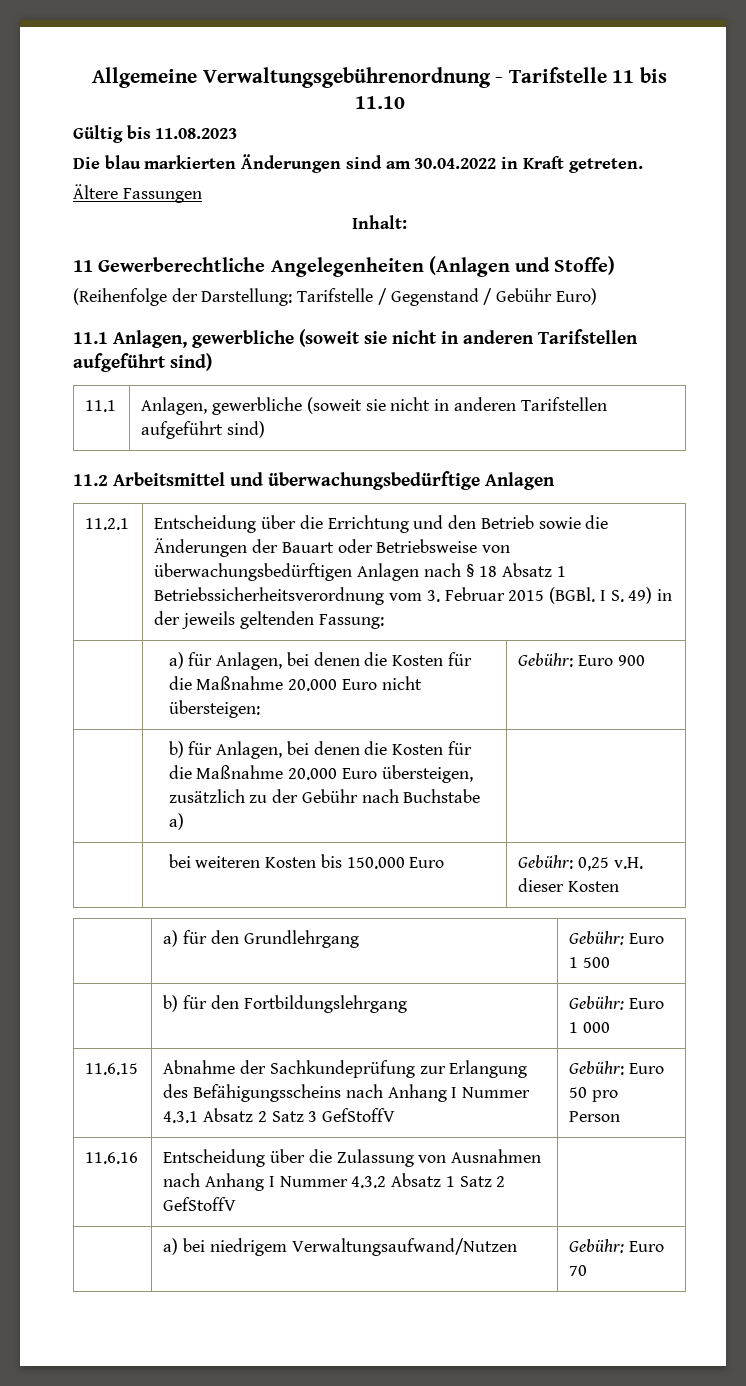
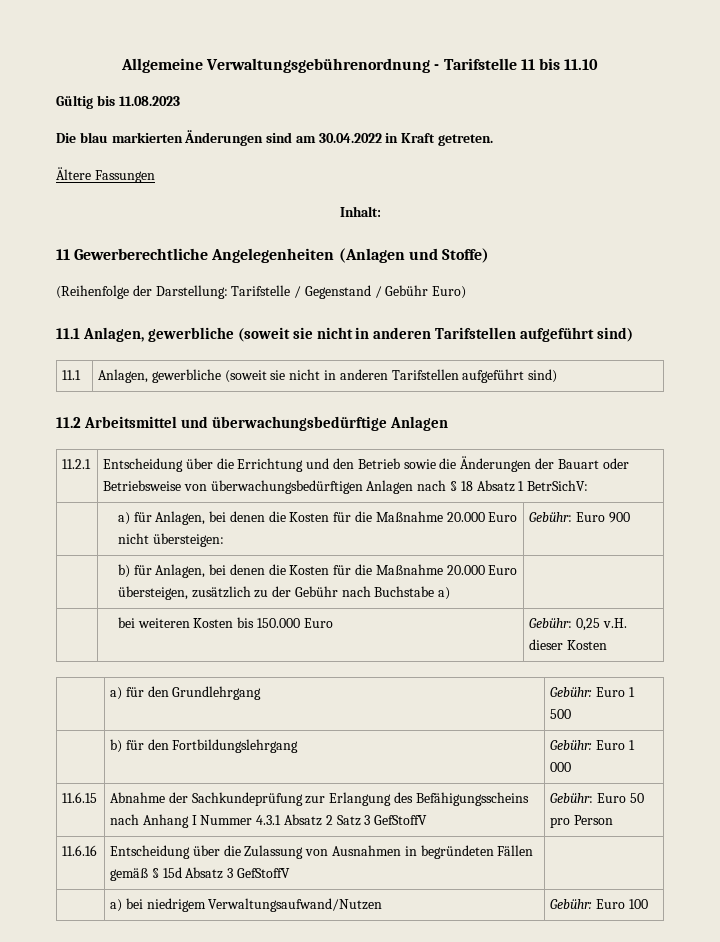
[154,587,672,605] [154,611,384,629] Betriebssicherheitsverordnung vom 3. Februar 2015 (BGBl. I S. 49) in der jeweils geltenden Fassung: -> [527,480,589,491] BetrSichV:
[163,1173,506,1191] nach Anhang I Nummer 4.3.2 Absatz 1 Satz 2 -> [404,845,534,859] [110,867,234,881] in begründeten Fällen gemäß § 15d Absatz 3
[569,1265,588,1276] 70 -> [628,899,648,909] 100

